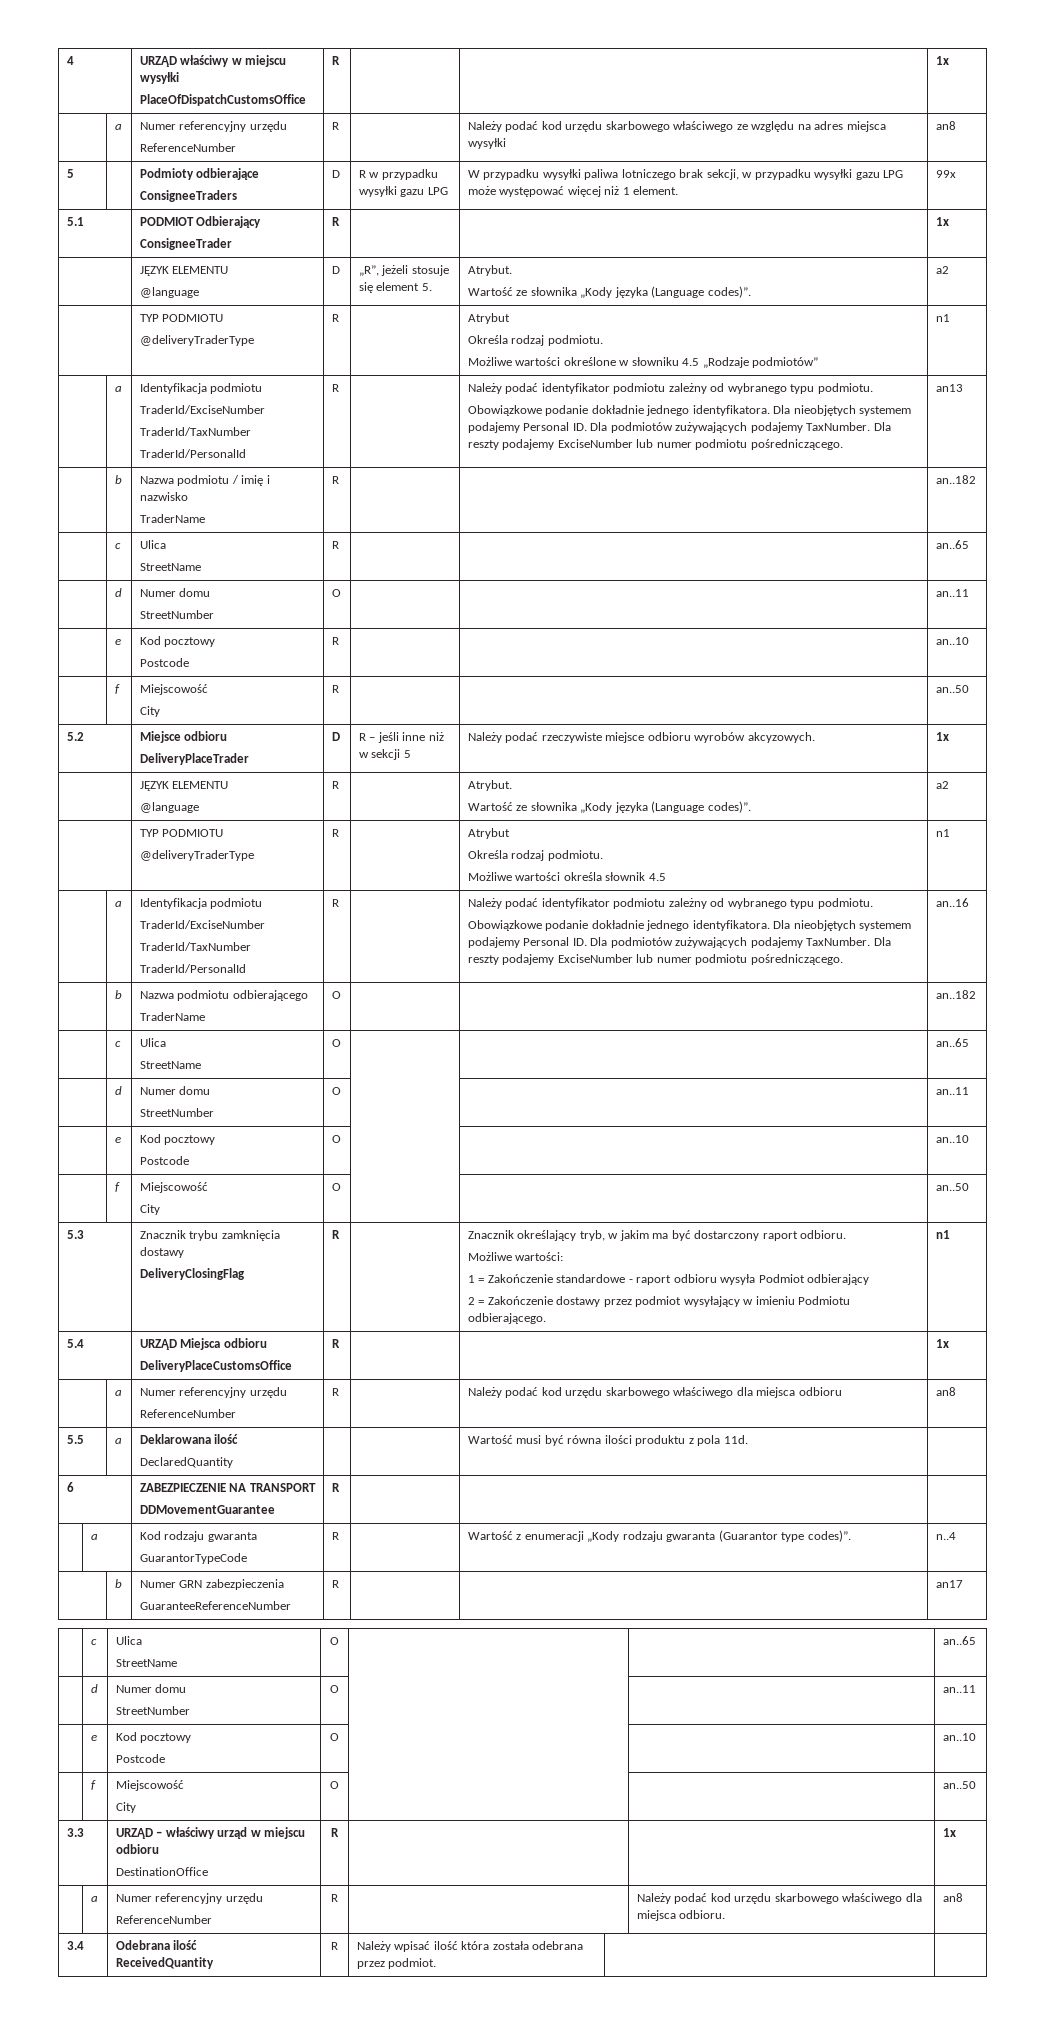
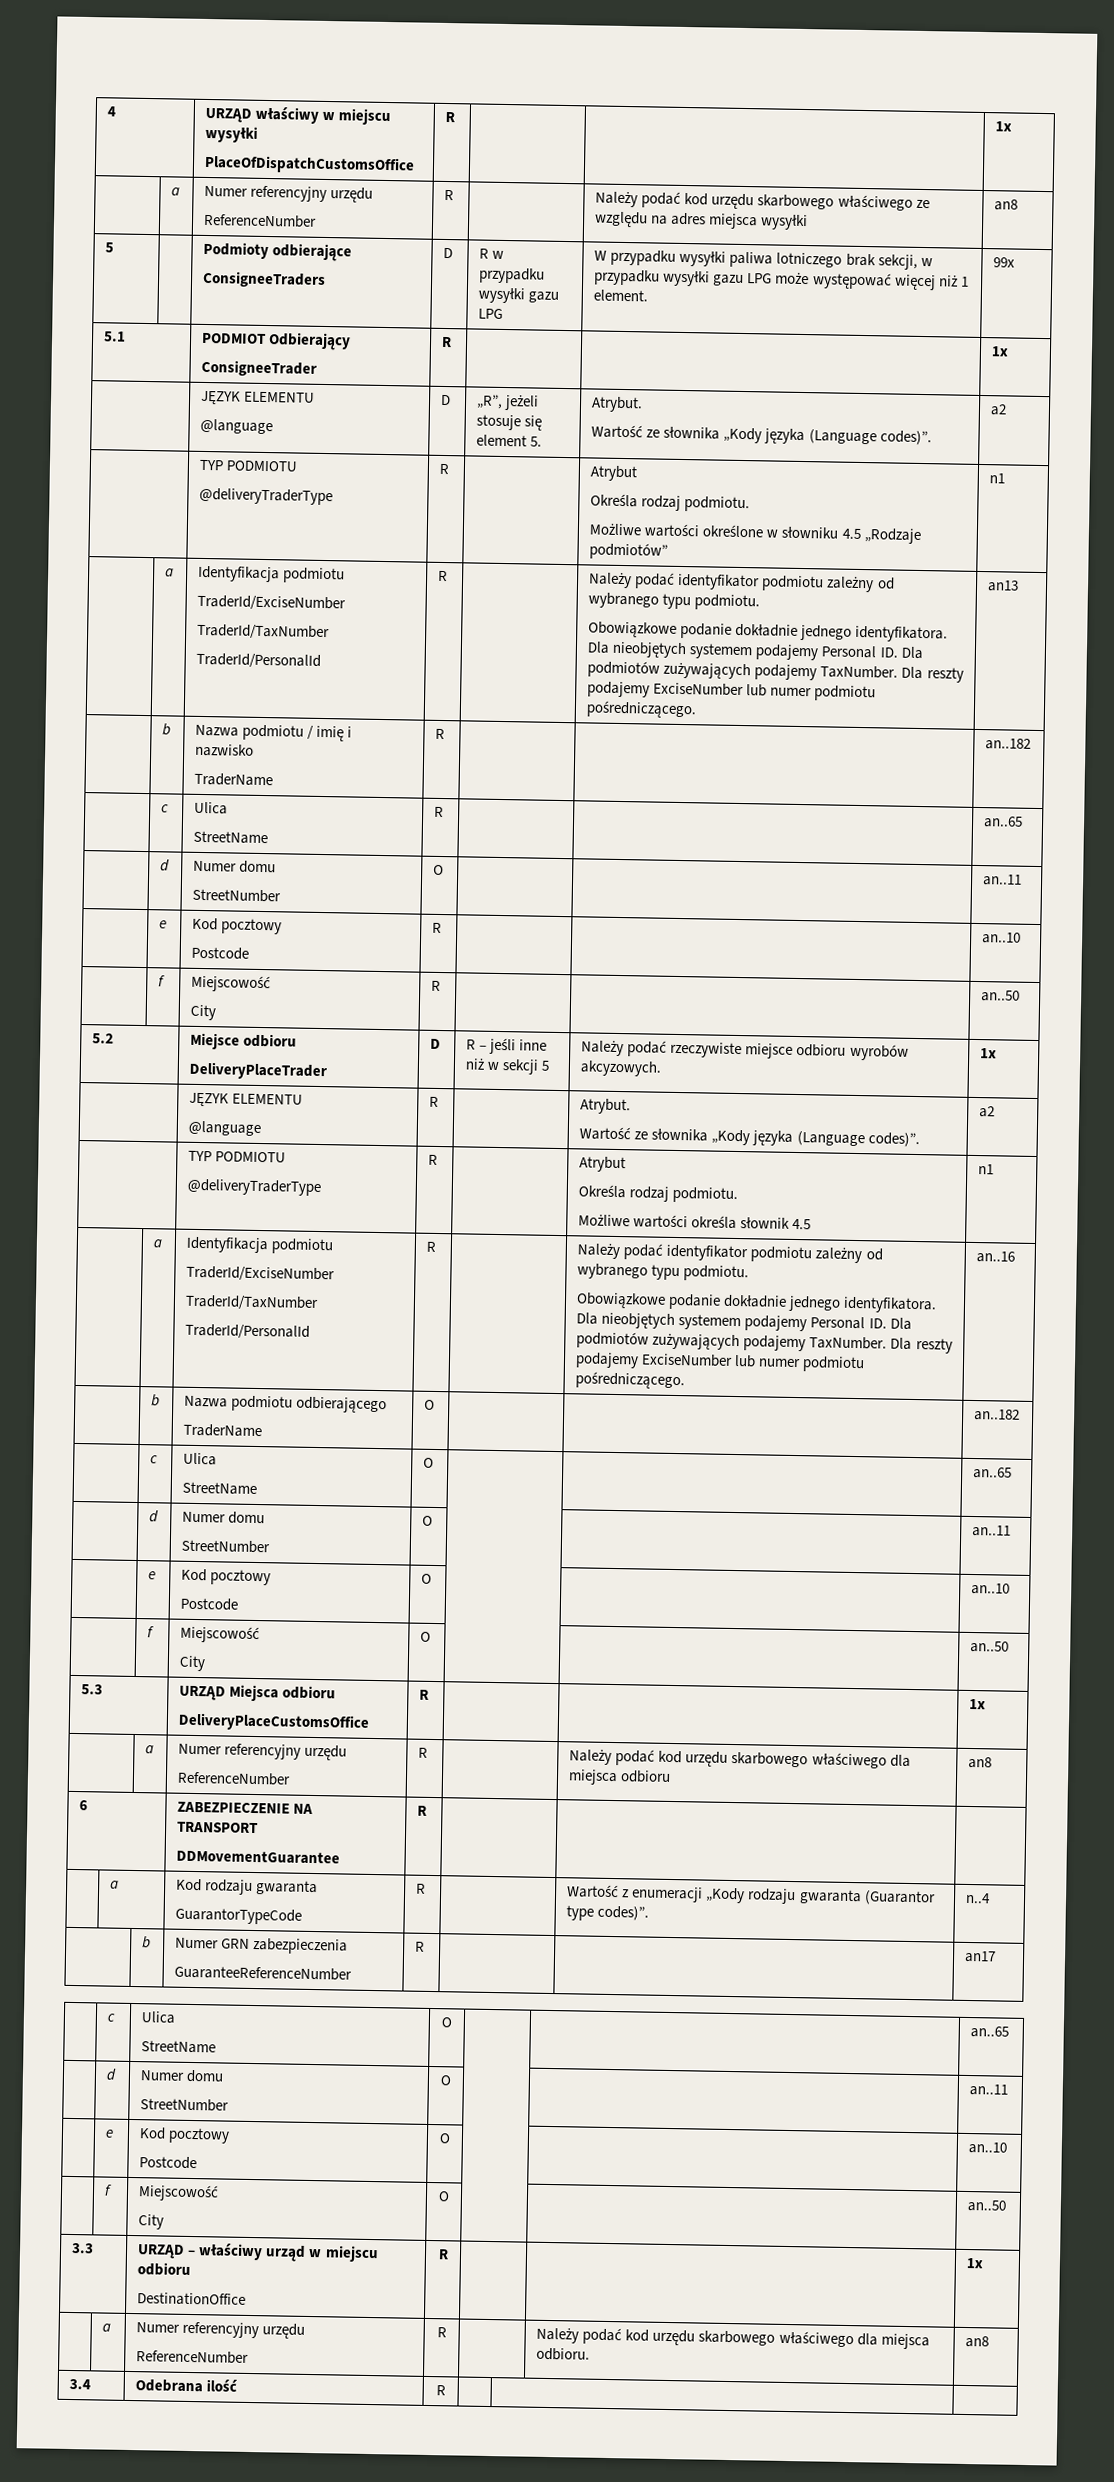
[139,1230,280,1241] [139,1247,184,1258] [139,1268,245,1280] [331,1230,340,1239] [467,1230,847,1241] [467,1252,564,1261] [467,1274,870,1285] [467,1296,851,1307] [467,1313,546,1324] [935,1230,950,1239] [66,1339,84,1348] | Znacznik trybu zamknięcia dostawy // DeliveryClosingFlag | R | | Znacznik określający tryb, w jakim ma być dostarczony raport odbioru. // Możliwe wartości: // 1 = Zakończenie standardowe - raport odbioru wysyła Podmiot odbierający // 2 = Zakończenie dostawy przez podmiot wysyłający w imieniu Podmiotu odbierającego. | n1 // 5.4 -> (104, 1689) none
[66,1435,84,1444] [114,1438,122,1444] [139,1434,239,1444] [139,1457,233,1468] [467,1435,748,1446] // 5.5 | a | Deklarowana ilość // DeclaredQuantity | | | Wartość musi być równa ilości produktu z pola 11d. | -> (993, 1762) none
[115,1957,214,1969] [331,1942,338,1950] [356,1941,584,1952] [356,1958,437,1969] // ReceivedQuantity | R | Należy wpisać ilość która została odebrana przez podmiot. -> [435,2385,446,2396] | R |

